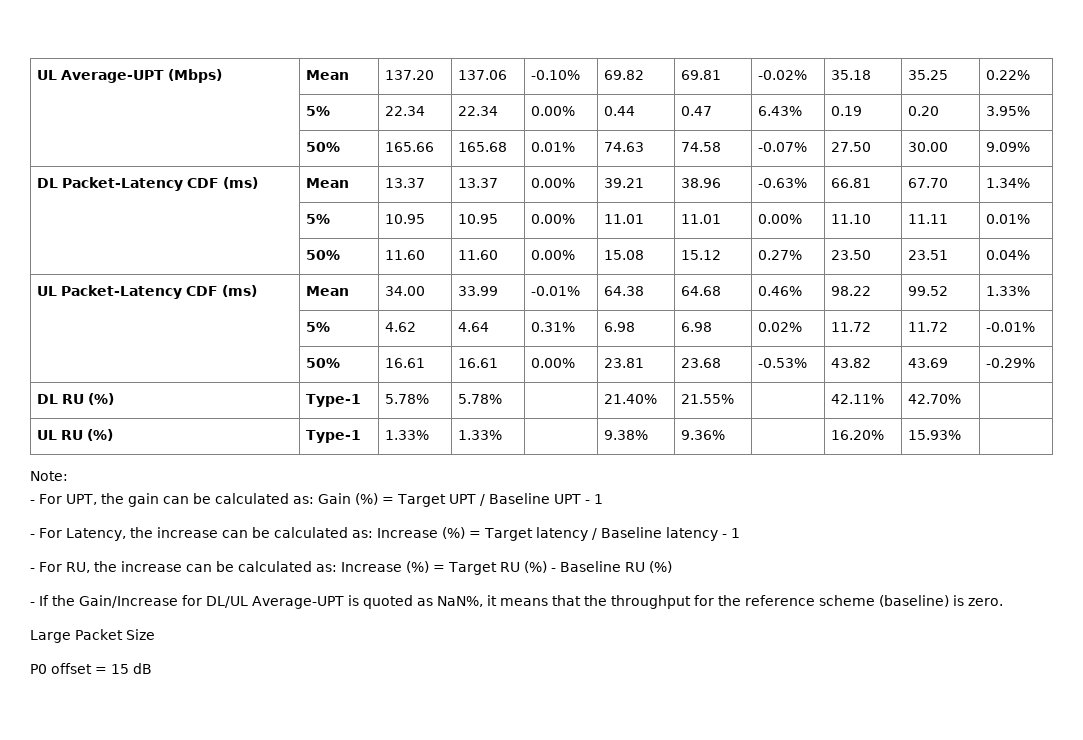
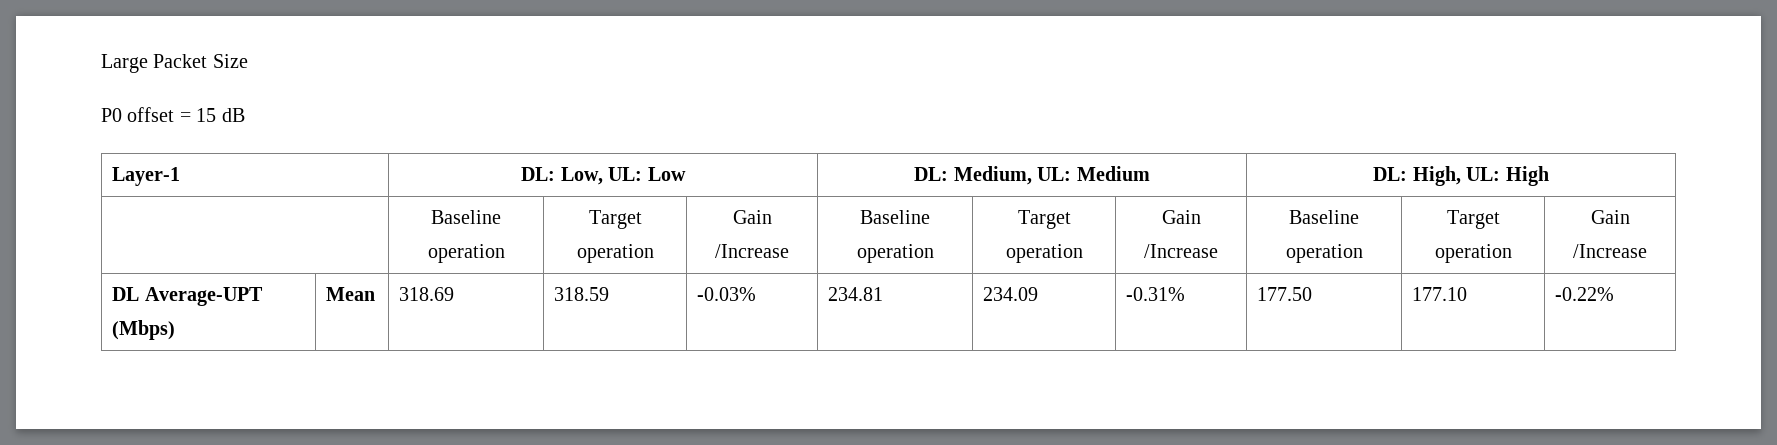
[37,69,223,83] [306,70,350,80] [385,70,435,80] [458,70,508,80] [531,70,581,80] [604,70,645,80] [681,70,722,80] [758,70,808,80] [831,70,872,80] [908,70,949,80] [986,70,1031,80] [306,106,331,116] [385,106,426,116] [458,106,499,116] [531,106,576,116] [604,106,636,116] [681,106,713,116] [758,106,803,116] [831,106,863,116] [908,106,940,116] [986,106,1031,116] [306,142,341,152] [385,142,435,152] [458,142,508,152] [531,142,576,152] [604,142,645,152] [681,142,722,152] [758,142,808,152] [831,142,872,152] [908,142,949,152] [986,142,1031,152] [37,177,259,191] [306,178,350,188] [385,178,426,188] [458,178,499,188] [531,178,576,188] [604,178,645,188] [681,178,722,188] [758,178,808,188] [831,178,872,188] [908,178,949,188] [986,178,1031,188] [306,214,331,224] [385,214,426,224] [458,214,499,224] [531,214,576,224] [604,214,645,224] [681,214,722,224] [758,214,803,224] [831,214,872,224] [908,214,949,224] [986,214,1031,224] [306,250,341,260] [385,250,426,260] [458,250,499,260] [531,250,576,260] [604,250,645,260] [681,250,722,260] [758,250,803,260] [831,250,872,260] [908,250,949,260] [986,250,1031,260] [37,285,258,299] [306,286,350,296] [385,286,426,296] [458,286,499,296] [531,286,581,296] [604,286,645,296] [681,286,722,296] [758,286,803,296] [831,286,872,296] [908,286,949,296] [986,286,1031,296] [306,322,331,332] [385,322,417,332] [458,322,490,332] [531,322,576,332] [604,322,636,332] [681,322,713,332] [758,322,803,332] [831,322,872,332] [908,322,949,332] [986,322,1036,332] [306,358,341,368] [385,358,426,368] [458,358,499,368] [531,358,576,368] [604,358,645,368] [681,358,722,368] [758,358,808,368] [831,358,872,368] [908,358,949,368] [986,358,1036,368] [37,393,115,405] [306,394,362,407] [385,394,430,404] [458,394,503,404] [604,394,658,404] [681,394,735,404] [831,394,885,404] [908,394,962,404] [37,429,114,441] [306,430,362,443] [385,430,430,440] [458,430,503,440] [604,430,649,440] [681,430,726,440] [831,430,885,440] [908,430,962,440] [30,471,68,481] [30,493,603,507] [30,527,740,541] [30,561,672,575] [30,595,1003,609] UL Average-UPT (Mbps) | Mean | 137.20 | 137.06 | -0.10% | 69.82 | 69.81 | -0.02% | 35.18 | 35.25 | 0.22% // | 5% | 22.34 | 22.34 | 0.00% | 0.44 | 0.47 | 6.43% | 0.19 | 0.20 | 3.95% // | 50% | 165.66 | 165.68 | 0.01% | 74.63 | 74.58 | -0.07% | 27.50 | 30.00 | 9.09% // DL Packet-Latency CDF (ms) | Mean | 13.37 | 13.37 | 0.00% | 39.21 | 38.96 | -0.63% | 66.81 | 67.70 | 1.34% // | 5% | 10.95 | 10.95 | 0.00% | 11.01 | 11.01 | 0.00% | 11.10 | 11.11 | 0.01% // | 50% | 11.60 | 11.60 | 0.00% | 15.08 | 15.12 | 0.27% | 23.50 | 23.51 | 0.04% // UL Packet-Latency CDF (ms) | Mean | 34.00 | 33.99 | -0.01% | 64.38 | 64.68 | 0.46% | 98.22 | 99.52 | 1.33% // | 5% | 4.62 | 4.64 | 0.31% | 6.98 | 6.98 | 0.02% | 11.72 | 11.72 | -0.01% // | 50% | 16.61 | 16.61 | 0.00% | 23.81 | 23.68 | -0.53% | 43.82 | 43.69 | -0.29% // DL RU (%) | Type-1 | 5.78% | 5.78% | | 21.40% | 21.55% | | 42.11% | 42.70% | // UL RU (%) | Type-1 | 1.33% | 1.33% | | 9.38% | 9.36% | | 16.20% | 15.93% | // Note: // - For UPT, the gain can be calculated as: Gain (%) = Target UPT / Baseline UPT - 1 // - For Latency, the increase can be calculated as: Increase (%) = Target latency / Baseline latency - 1 // - For RU, the increase can be calculated as: Increase (%) = Target RU (%) - Baseline RU (%) // - If the Gain/Increase for DL/UL Average-UPT is quoted as NaN%, it means that the throughput for the reference scheme (baseline) is zero. // -> (101, 63) none
(152, 668) none -> [112,167,181,186] [521,167,686,185] [914,166,1150,185] [1373,166,1549,186] [431,210,502,224] [427,244,505,263] [588,210,642,229] [576,244,654,263] [732,210,772,224] [715,244,789,258] [860,210,930,224] [856,244,934,263] [1017,210,1071,229] [1005,244,1083,263] [1161,210,1201,224] [1144,244,1218,258] [1289,210,1359,224] [1285,244,1363,263] [1446,210,1500,229] [1434,244,1512,263] [1590,210,1630,224] [1573,244,1647,258] [112,287,263,306] [112,320,176,340] [326,287,376,301] [399,287,455,301] [554,287,610,301] [697,287,757,301] [828,287,884,301] [983,287,1039,301] [1126,287,1186,301] [1257,287,1313,301] [1412,287,1468,301] [1555,287,1615,301] // Layer-1 | DL: Low, UL: Low | DL: Medium, UL: Medium | DL: High, UL: High // | Baseline operation | Target operation | Gain /Increase | Baseline operation | Target operation | Gain /Increase | Baseline operation | Target operation | Gain /Increase // DL Average-UPT (Mbps) | Mean | 318.69 | 318.59 | -0.03% | 234.81 | 234.09 | -0.31% | 177.50 | 177.10 | -0.22%

